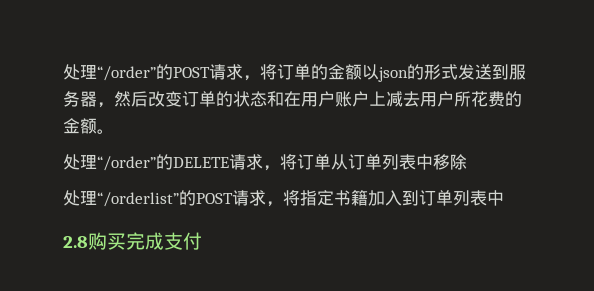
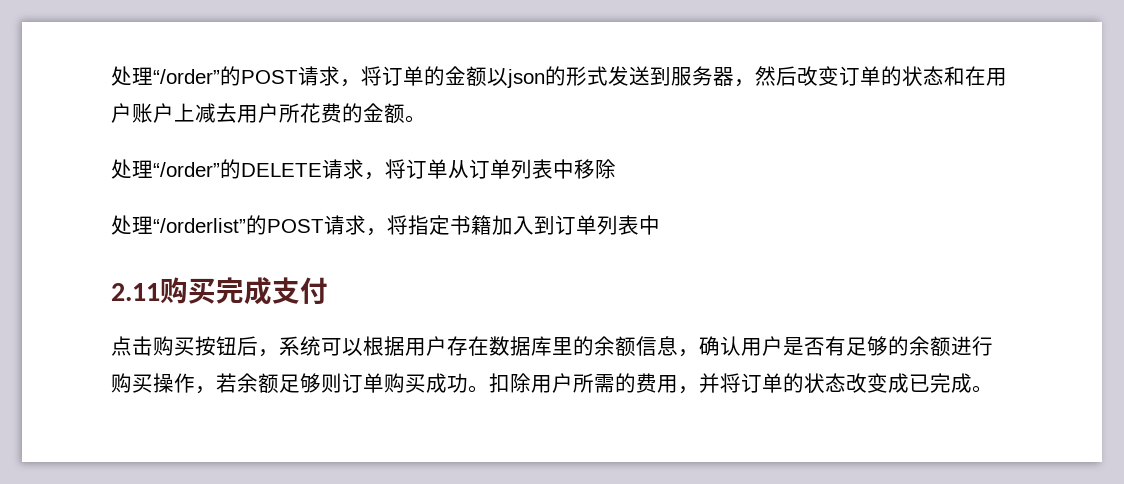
[63,236,88,248] 2.8 -> [111,283,160,301] 2.11
(202, 241) none -> [111,336,993,357] [111,373,993,394] // 点击购买按钮后，系统可以根据用户存在数据库里的余额信息，确认用户是否有足够的余额进行购买操作，若余额足够则订单购买成功。扣除用户所需的费用，并将订单的状态改变成已完成。

